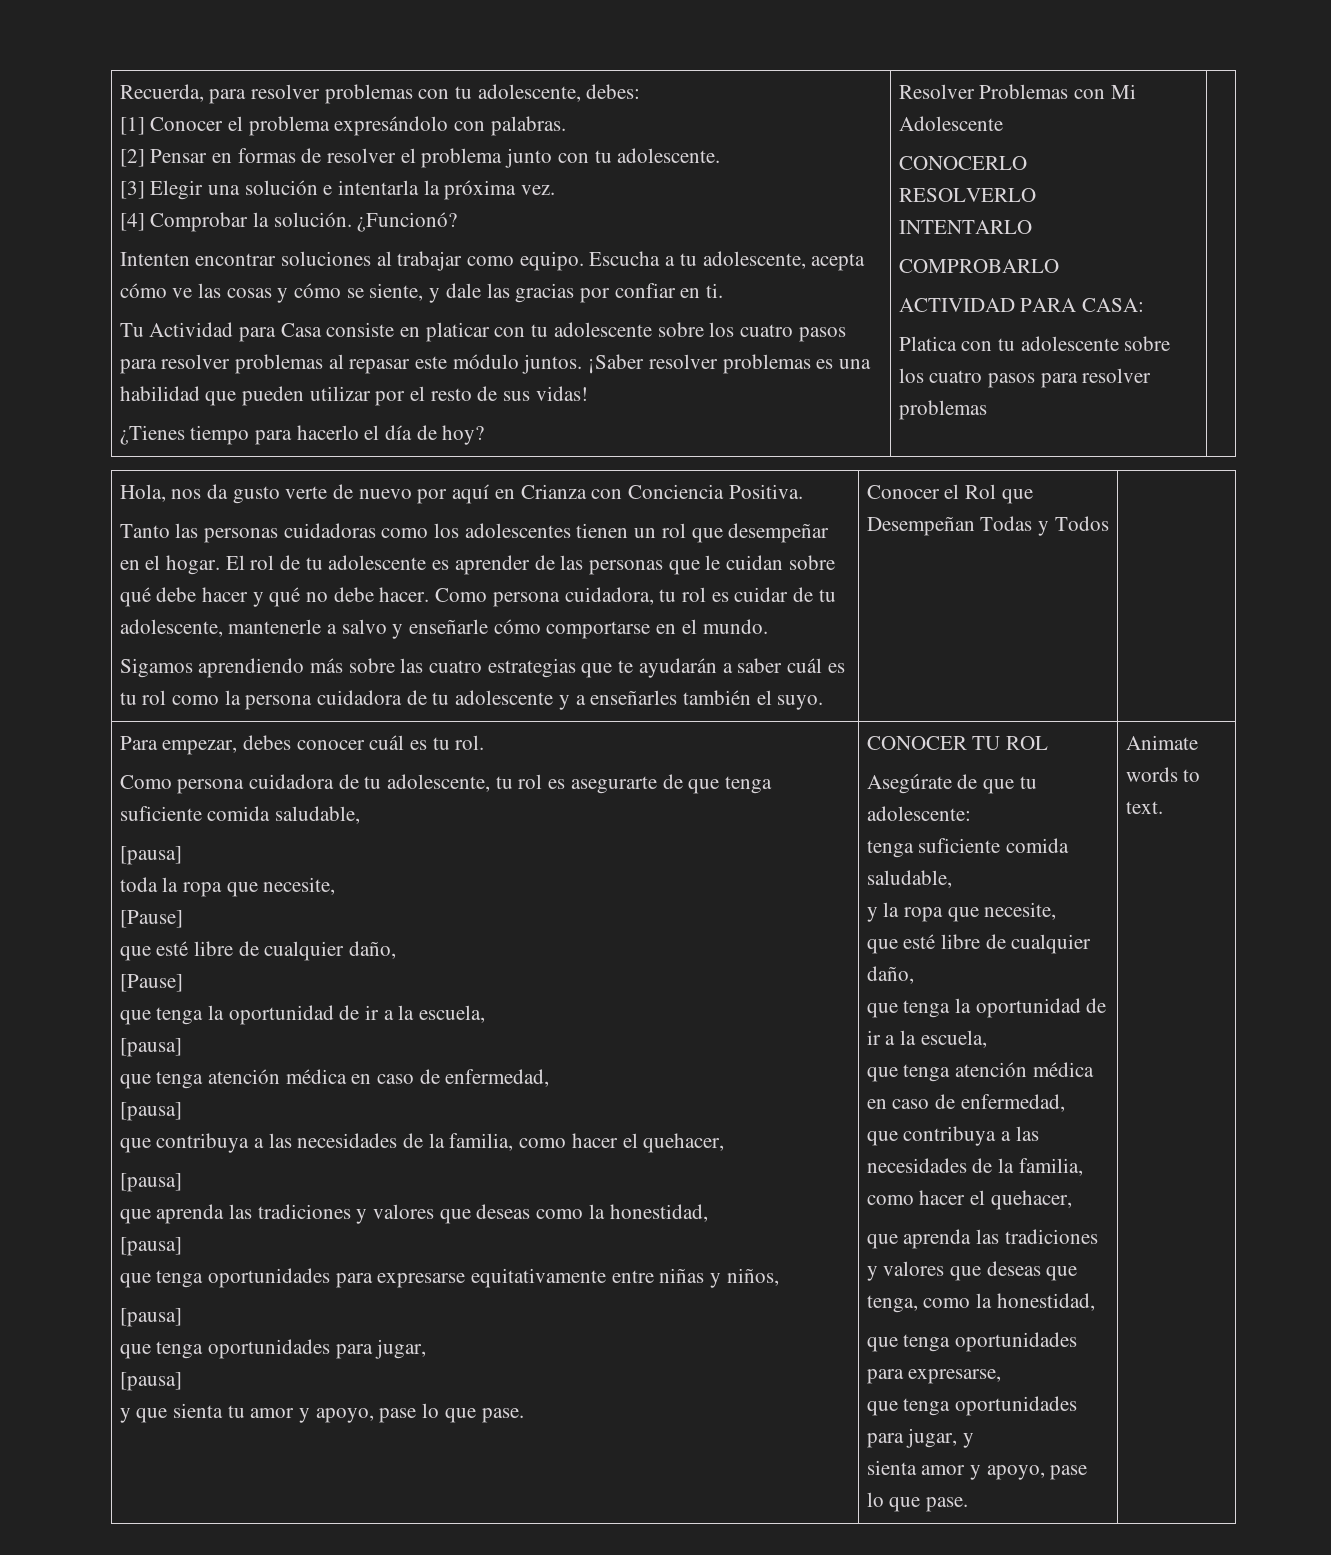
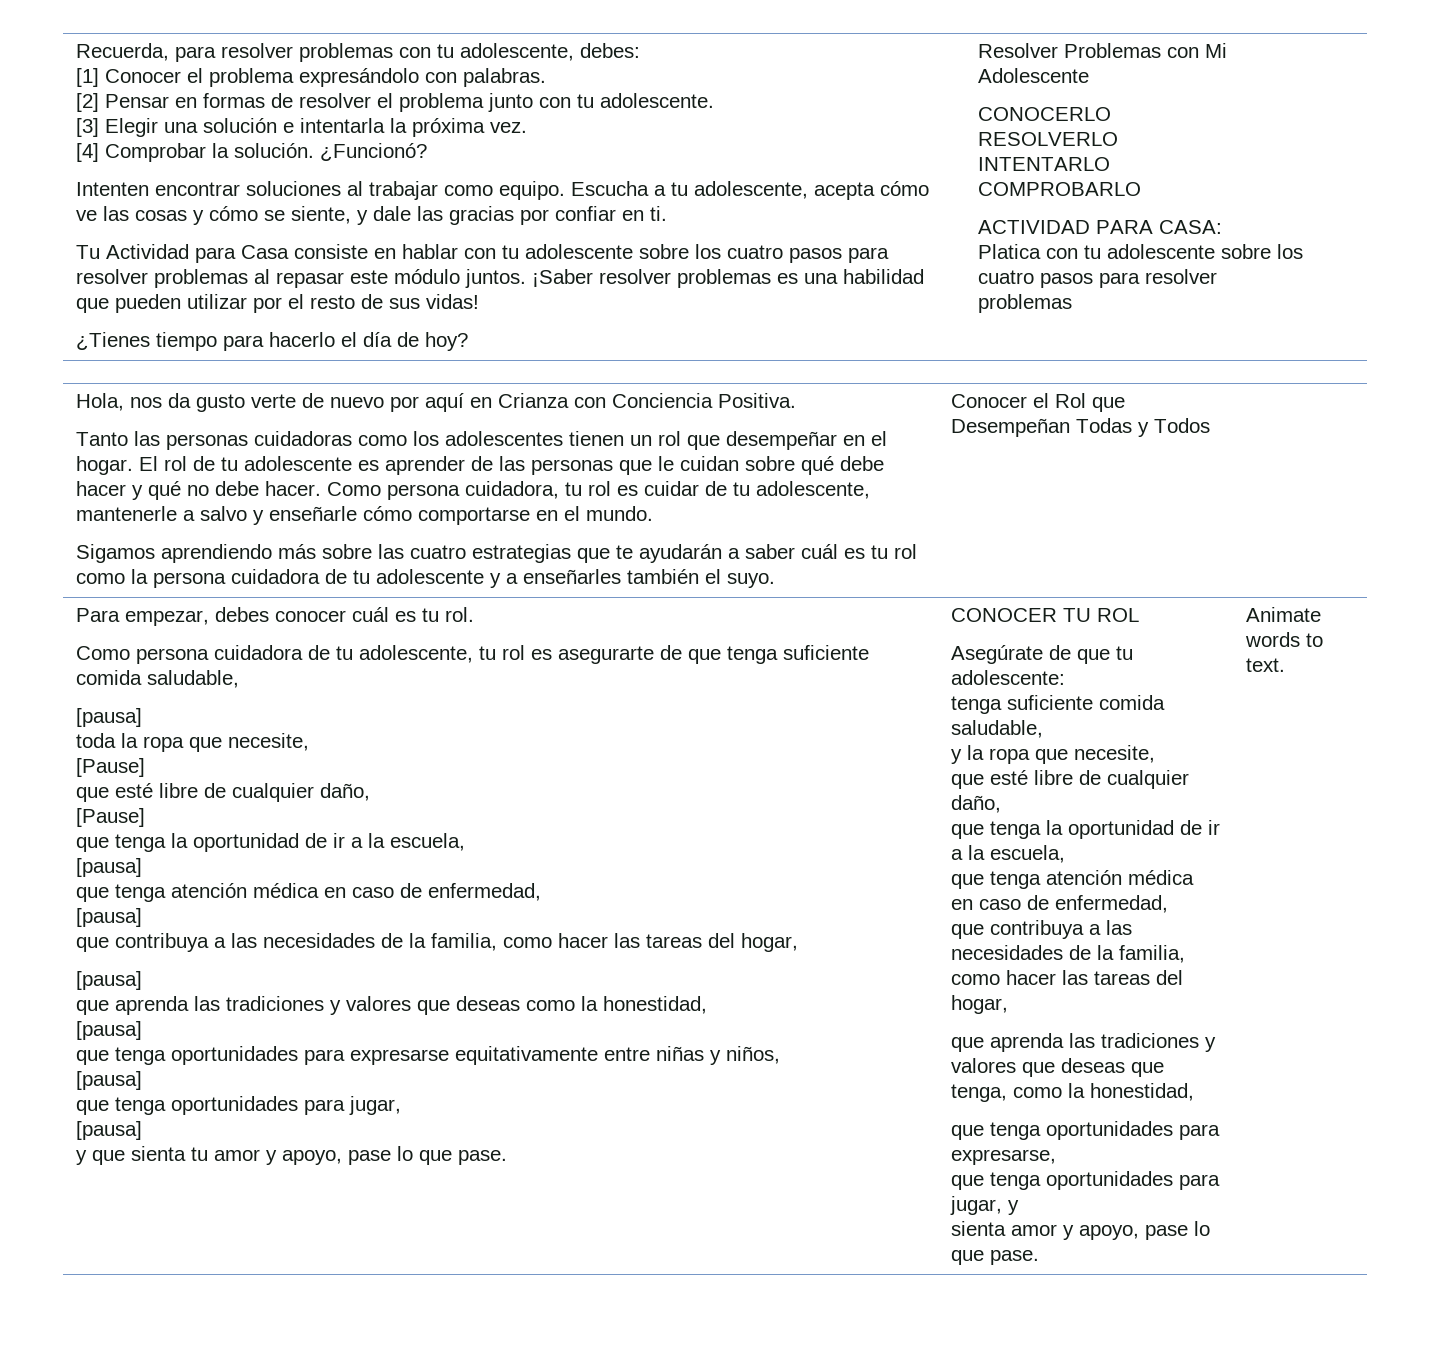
[425,322,490,342] platicar -> [402,244,459,259] hablar
[622,1133,725,1153] el quehacer, -> [614,933,799,952] las tareas del hogar,
[970,1190,1072,1210] el quehacer, -> [1062,970,1184,985] [951,995,1009,1014] las tareas del hogar,

